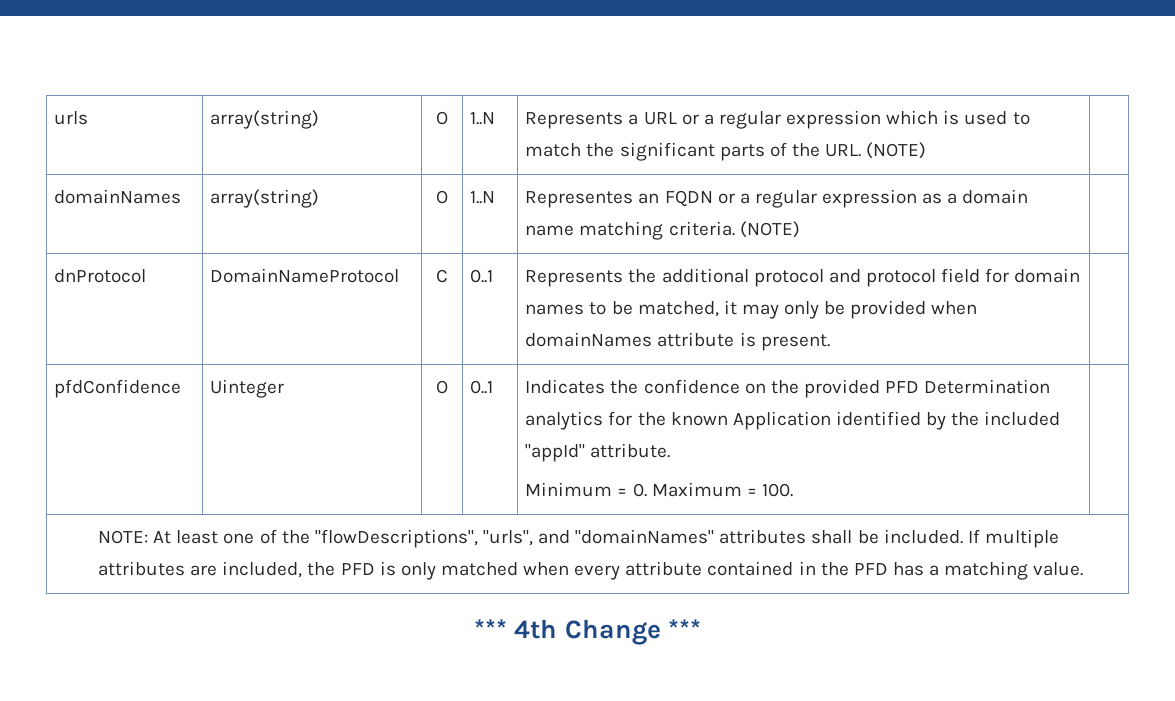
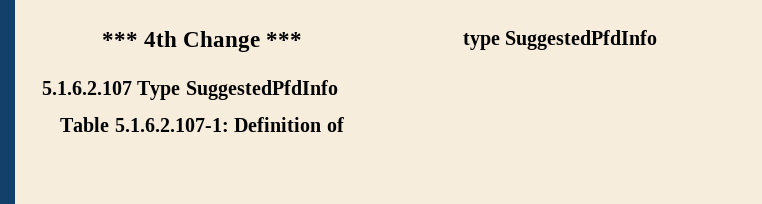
[54,111,89,125] [210,110,320,129] [436,111,448,125] [470,112,496,125] [525,110,1030,129] [525,142,927,161] [54,189,182,204] [210,189,320,208] [436,190,448,204] [470,191,496,204] [525,189,1029,208] [525,221,800,240] [54,269,147,283] [210,268,400,283] [436,269,448,283] [470,269,494,283] [525,268,1081,287] [525,300,978,319] [525,332,830,351] [54,379,182,398] [210,379,285,398] [436,380,448,394] [470,380,494,394] [525,379,1051,398] [525,411,1061,430] [525,443,671,462] [525,482,793,497] [98,529,1059,548] [98,561,1084,580] [474,619,701,645] urls | array(string) | O | 1..N | Represents a URL or a regular expression which is used to match the significant parts of the URL. (NOTE) | // domainNames | array(string) | O | 1..N | Representes an FQDN or a regular expression as a domain name matching criteria. (NOTE) | // dnProtocol | DomainNameProtocol | C | 0..1 | Represents the additional protocol and protocol field for domain names to be matched, it may only be provided when domainNames attribute is present. | // pfdConfidence | Uinteger | O | 0..1 | Indicates the confidence on the provided PFD Determination analytics for the known Application identified by the included "appId" attribute. // Minimum = 0. Maximum = 100. | // NOTE: At least one of the "flowDescriptions", "urls", and "domainNames" attributes shall be included. If multiple attributes are included, the PFD is only matched when every attribute contained in the PFD has a matching value. // *** 4th Change *** -> [101,31,303,52] [42,80,338,100] [60,117,344,132] [462,30,658,50] *** 4th Change *** // 5.1.6.2.107 Type SuggestedPfdInfo // Table 5.1.6.2.107-1: Definition of type SuggestedPfdInfo

